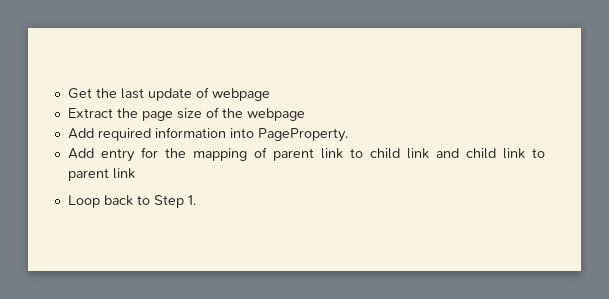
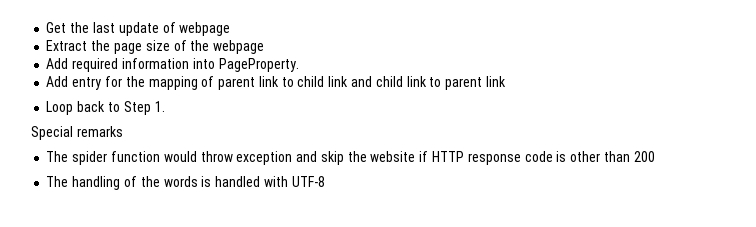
(196, 200) none -> [31,126,123,140] [46,151,655,165] [46,176,325,190] // Special remarks // The spider function would throw exception and skip the website if HTTP response code is other than 200 // The handling of the words is handled with UTF-8

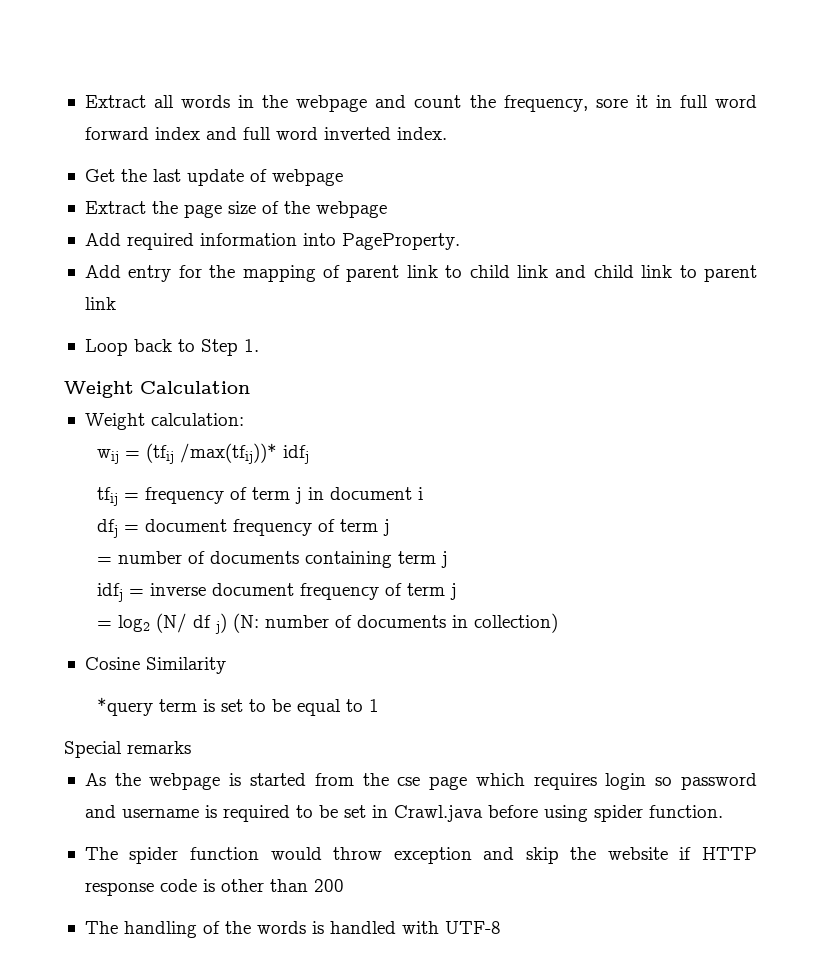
(46, 27) none -> [84,95,757,112] [84,127,447,140] Extract all words in the webpage and count the frequency, sore it in full word forward index and full word inverted index. //
[31,126,123,140] Special remarks -> [64,381,250,398] [84,413,244,430] [96,443,309,464] [96,487,423,506] [96,519,390,538] [96,551,448,568] [96,583,457,602] [96,613,558,634] [84,657,226,674] [96,697,379,716] [64,741,191,758] [84,773,757,790] [84,805,723,822] Weight Calculation // Weight calculation: // wij = (tfij /max(tfij))* idfj // tfij = frequency of term j in document i // dfj = document frequency of term j // = number of documents containing term j // idfj = inverse document frequency of term j // = log2 (N/ df j) (N: number of documents in collection) // Cosine Similarity // *query term is set to be equal to 1 // Special remarks // As the webpage is started from the cse page which requires login so password and username is required to be set in Crawl.java before using spider function.

